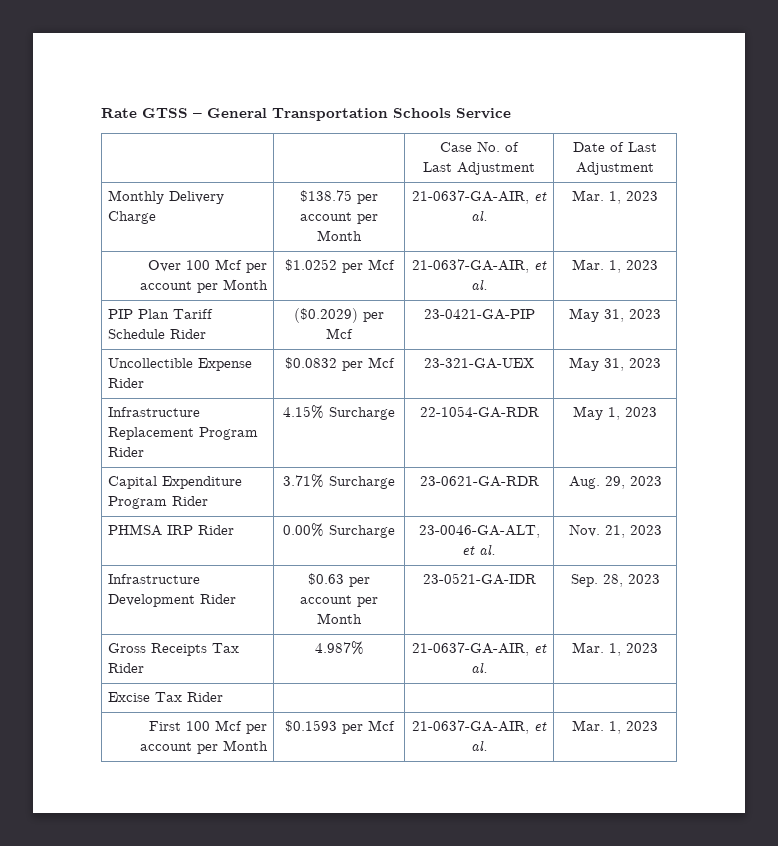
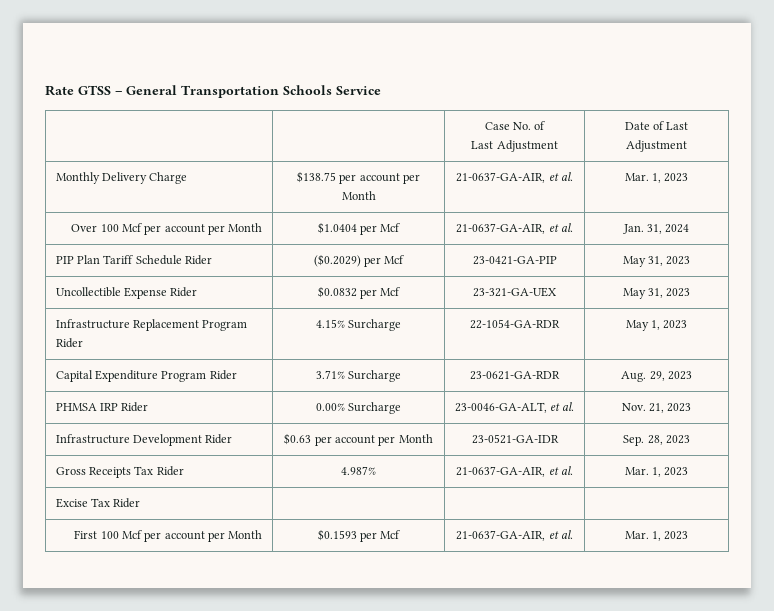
[284,259,395,273] [412,259,547,273] [470,279,488,290] [572,259,658,273] $1.0252 per Mcf | 21-0637-GA-AIR, et al. | Mar. 1, 2023 -> [317,222,401,235] [456,223,573,234] [622,224,690,234] $1.0404 per Mcf | 21-0637-GA-AIR, et al. | Jan. 31, 2024

